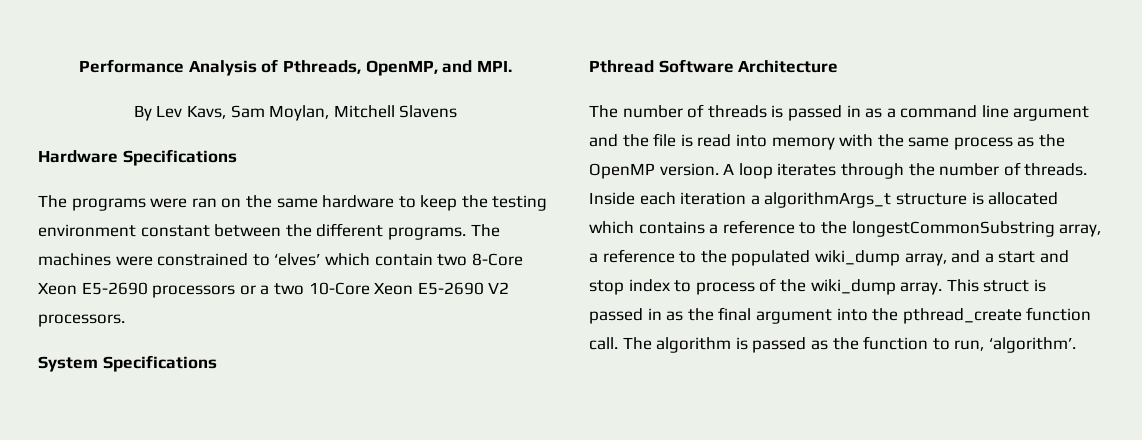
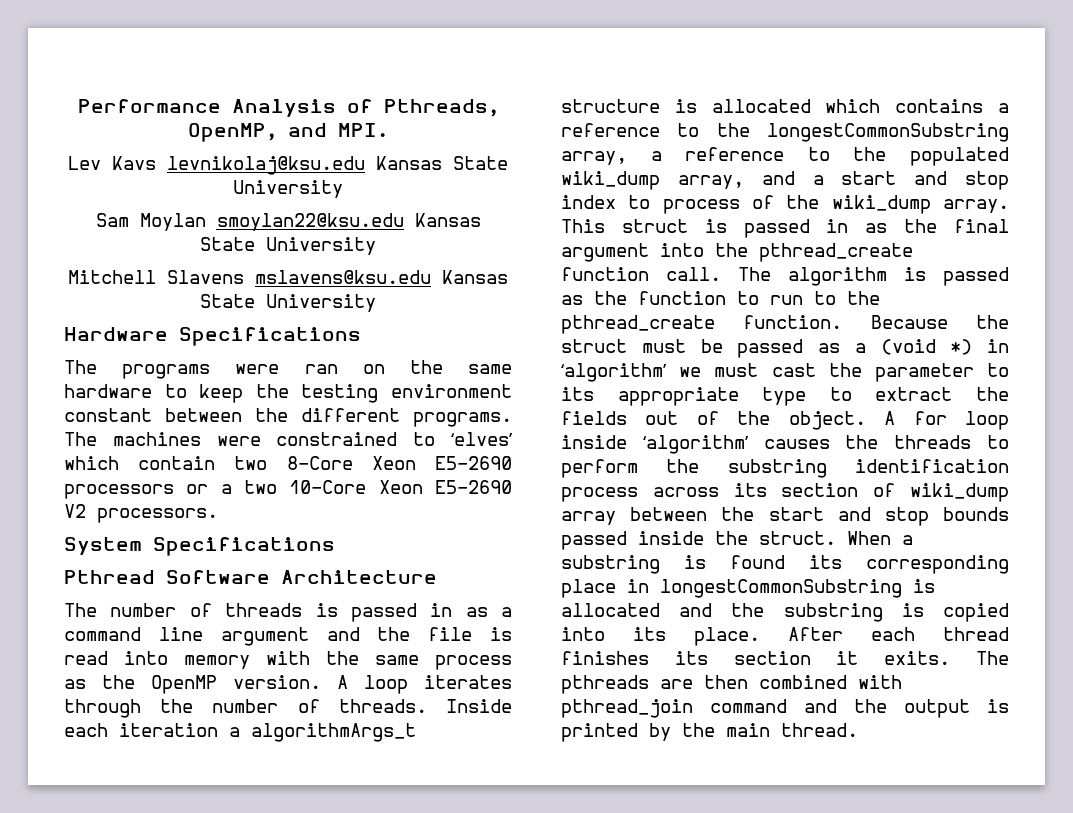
[133,105,458,121] By Lev Kavs, Sam Moylan, Mitchell Slavens -> [68,156,508,175] [233,180,343,198] [95,213,481,231] [200,237,376,255] [68,270,508,284] [200,294,376,312] Lev Kavs levnikolaj@ksu.edu Kansas State University // Sam Moylan smoylan22@ksu.edu Kansas State University // Mitchell Slavens mslavens@ksu.edu Kansas State University
[954,337,1076,353] run, ‘algorithm’. -> [770,291,880,305] [561,315,1009,334] [561,339,1009,358] [561,363,1009,382] [561,387,1009,406] [561,411,1009,430] [561,435,1009,454] [561,459,1009,478] [561,483,1009,502] [561,507,1009,526] [561,531,913,550] [561,555,1009,574] [561,579,935,598] [561,603,1009,622] [561,627,1009,646] [561,651,1009,665] [561,675,902,694] [561,699,1009,718] [561,723,858,742] run to the pthread_create function. Because the struct must be passed as a (void *) in ‘algorithm’ we must cast the parameter to its appropriate type to extract the fields out of the object. A for loop inside ‘algorithm’ causes the threads to perform the substring identification process across its section of wiki_dump array between the start and stop bounds passed inside the struct. When a substring is found its corresponding place in longestCommonSubstring is allocated and the substring is copied into its place. After each thread finishes its section it exits. The pthreads are then combined with pthread_join command and the output is printed by the main thread.

